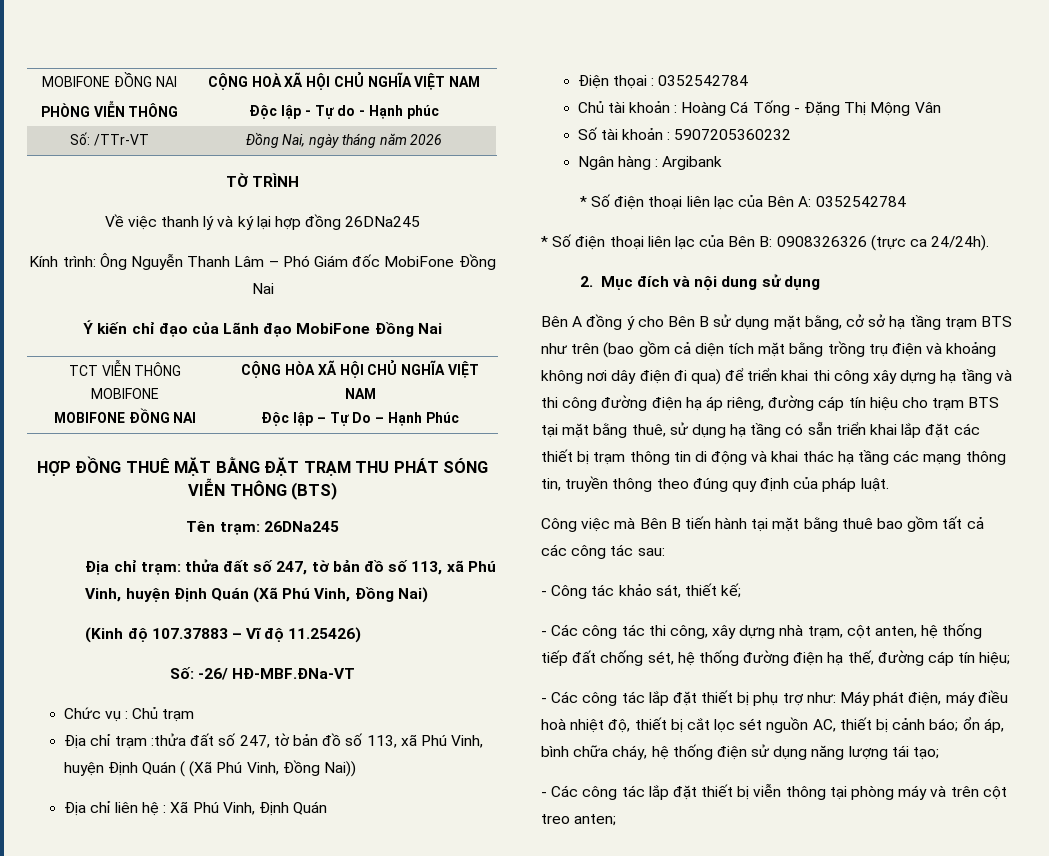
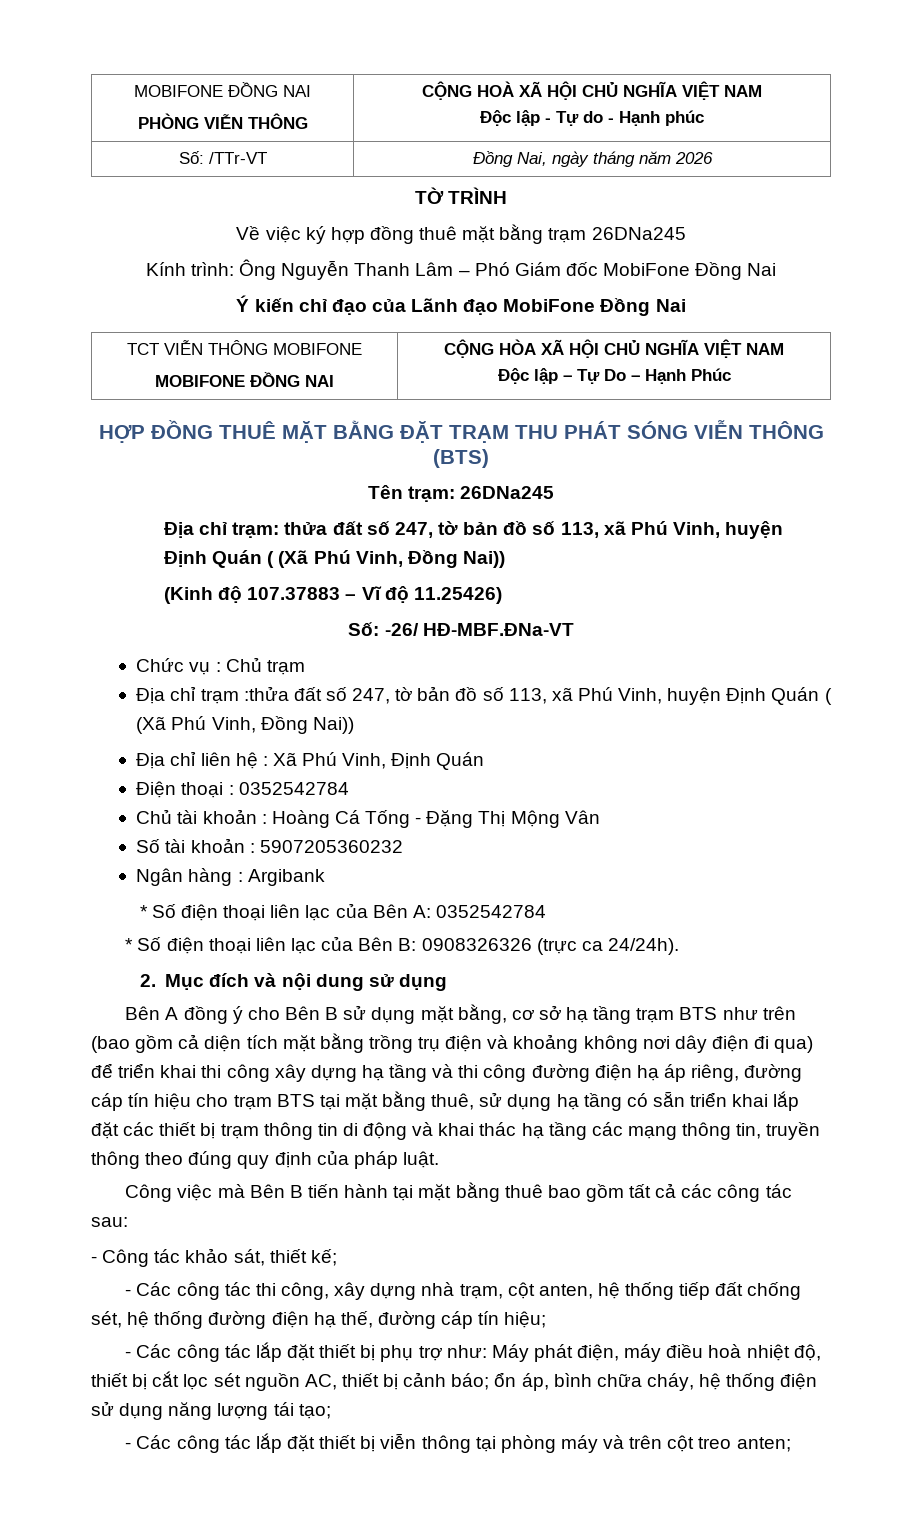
[161,214,342,230] thanh lý và ký lại hợp đồng -> [305,224,587,244] ký hợp đồng thuê mặt bằng trạm
[253,587,428,603] (Xã Phú Vinh, Đồng Nai) -> [267,550,505,568] ( (Xã Phú Vinh, Đồng Nai))
[612,75,647,89] thọai -> [181,782,224,798] thoại
[846,314,866,327] cở -> [511,1010,534,1020] cơ

